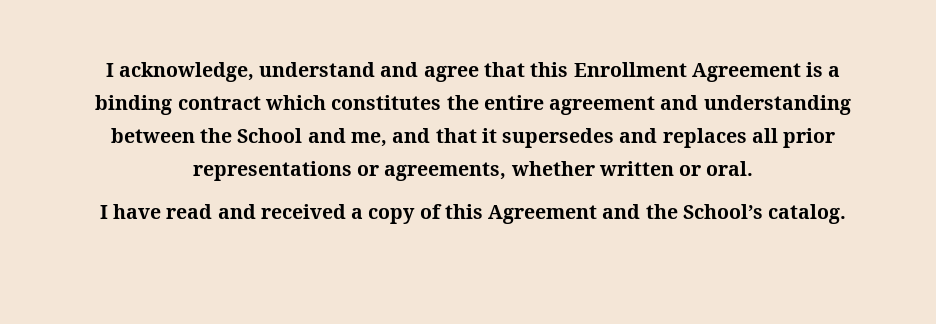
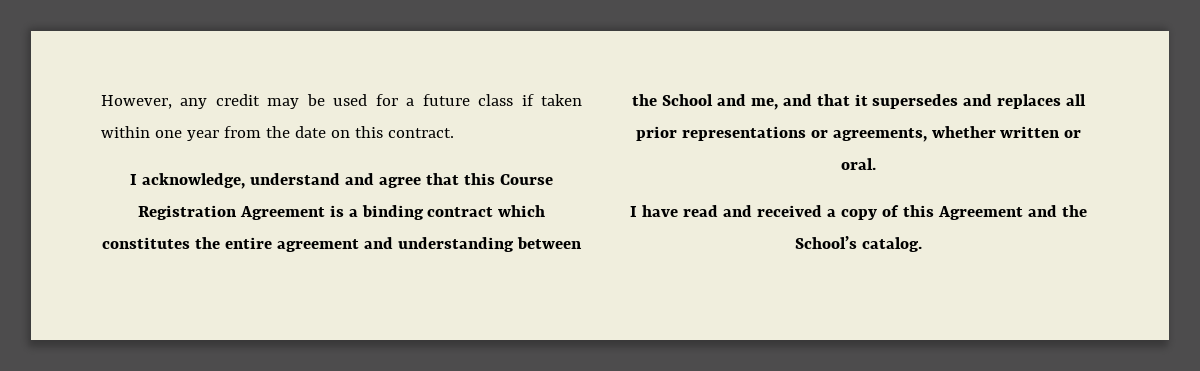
(105, 70) none -> [101,94,582,109] [101,126,454,141] However, any credit may be used for a future class if taken within one year from the date on this contract. //
[573,62,687,77] Enrollment -> [499,174,553,185] [137,205,237,220] Course Registration

